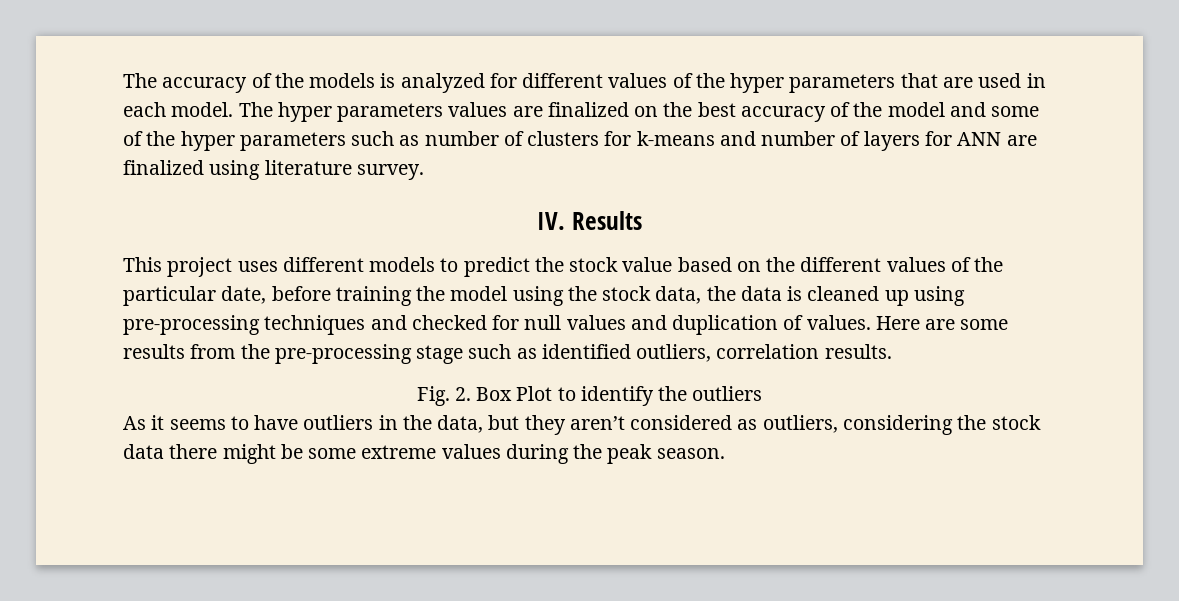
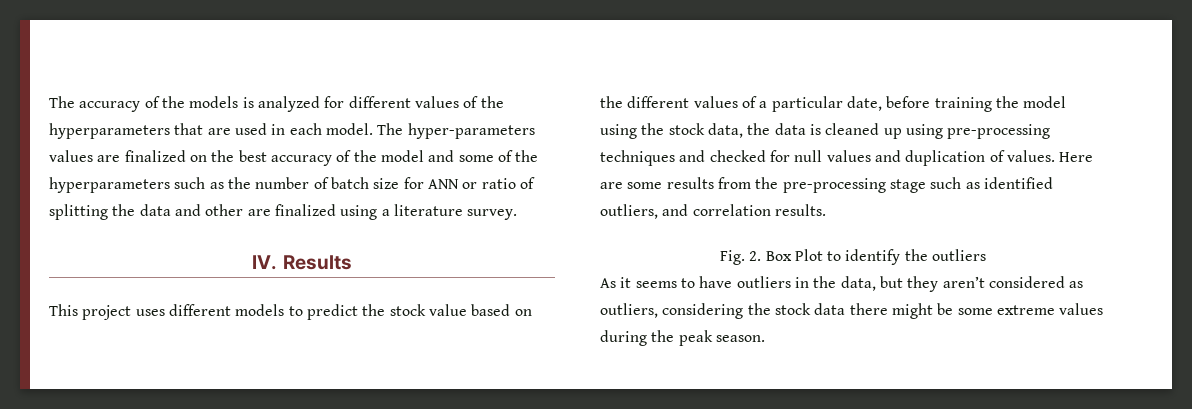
[730,73,896,93] hyper parameters -> [49,123,170,139] hyperparameters
[277,102,444,122] hyper parameters -> [407,123,535,139] hyper-parameters
[180,131,1002,151] hyper parameters such as number of clusters for k-means and number of layers for ANN -> [49,177,535,193] [49,204,244,220] hyperparameters such as the number of batch size for ANN or ratio of splitting the data and other
(261, 170) none -> [381,209,390,216] a
[974,257,1004,272] the -> [759,101,768,108] a
(712, 353) none -> [662,204,689,216] and

